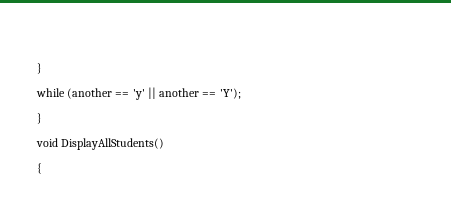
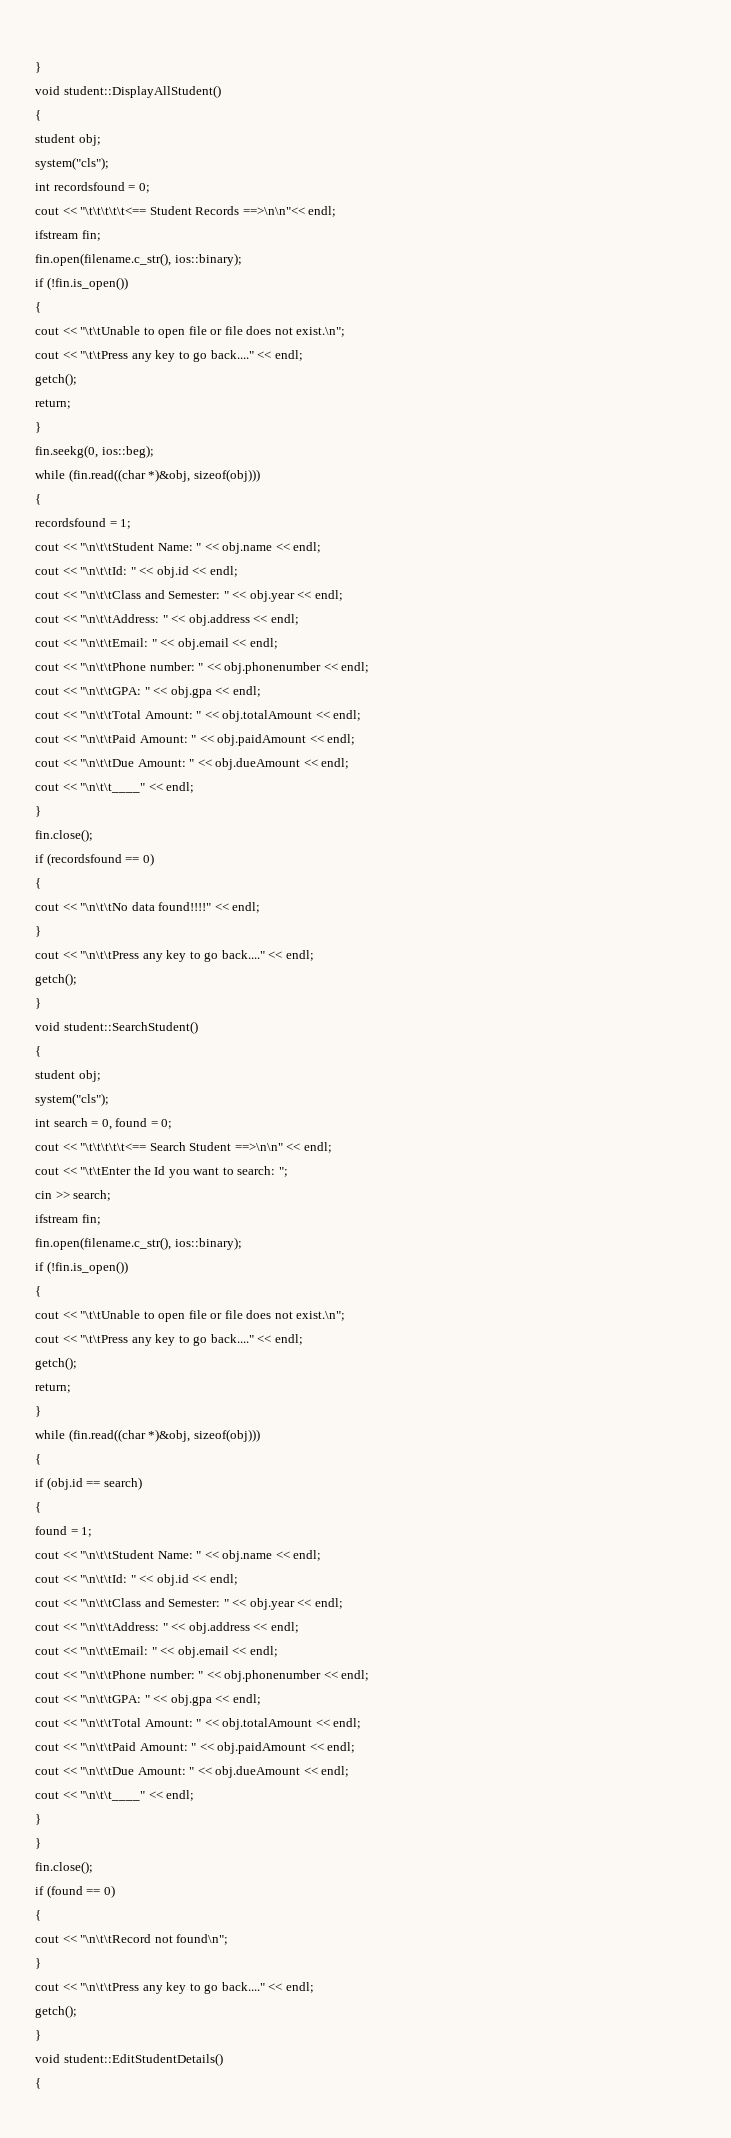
[37,63,42,74] [36,87,241,100] [37,113,42,124] [36,138,165,150] [37,163,42,174] } // while (another == 'y' || another == 'Y'); // } // void DisplayAllStudents() // { -> [35,62,41,73] [35,85,221,98] [35,110,41,121] [35,134,101,146] [35,157,109,170] [35,182,150,193] [35,206,337,217] [35,230,101,241] [35,253,242,266] [35,277,128,290] [35,302,41,313] [35,326,346,338] [35,350,303,362] [35,373,77,386] [35,399,71,409] [35,422,41,433] [35,445,154,458] [35,469,260,482] [35,494,41,505] [35,518,132,529] [35,542,322,554] [35,566,238,578] [35,590,343,602] [35,614,299,626] [35,638,278,650] [35,662,370,674] [35,686,261,698] [35,710,362,722] [35,734,356,746] [35,758,350,770] [35,782,195,793] [35,806,41,817] [35,829,93,842] [35,853,154,866] [35,878,41,889] [35,902,261,913] [35,926,41,937] [35,950,314,962] [35,973,77,986] [35,998,41,1009] [35,1021,198,1034] [35,1046,41,1057] [35,1070,101,1082] [35,1093,109,1106] [35,1118,173,1130] [35,1142,332,1153] [35,1166,288,1178] [35,1190,112,1201] [35,1214,101,1225] [35,1237,242,1250] [35,1261,128,1274] [35,1286,41,1297] [35,1310,346,1322] [35,1334,303,1346] [35,1357,77,1370] [35,1383,71,1393] [35,1406,41,1417] [35,1429,260,1442] [35,1454,41,1465] [35,1477,142,1490] [35,1502,41,1513] [35,1526,93,1537] [35,1550,322,1562] [35,1574,238,1586] [35,1598,343,1610] [35,1622,299,1634] [35,1646,278,1658] [35,1670,370,1682] [35,1694,261,1706] [35,1718,362,1730] [35,1742,356,1754] [35,1766,350,1778] [35,1790,195,1801] [35,1814,41,1825] [35,1838,41,1849] [35,1861,93,1874] [35,1885,115,1898] [35,1910,41,1921] [35,1934,229,1945] [35,1958,41,1969] [35,1982,314,1994] [35,2005,77,2018] [35,2030,41,2041] [35,2053,223,2066] [35,2078,41,2089] } // void student::DisplayAllStudent() // { // student obj; // system("cls"); // int recordsfound = 0; // cout << "\t\t\t\t\t<== Student Records ==>\n\n"<< endl; // ifstream fin; // fin.open(filename.c_str(), ios::binary); // if (!fin.is_open()) // { // cout << "\t\tUnable to open file or file does not exist.\n"; // cout << "\t\tPress any key to go back...." << endl; // getch(); // return; // } // fin.seekg(0, ios::beg); // while (fin.read((char *)&obj, sizeof(obj))) // { // recordsfound = 1; // cout << "\n\t\tStudent Name: " << obj.name << endl; // cout << "\n\t\tId: " << obj.id << endl; // cout << "\n\t\tClass and Semester: " << obj.year << endl; // cout << "\n\t\tAddress: " << obj.address << endl; // cout << "\n\t\tEmail: " << obj.email << endl; // cout << "\n\t\tPhone number: " << obj.phonenumber << endl; // cout << "\n\t\tGPA: " << obj.gpa << endl; // cout << "\n\t\tTotal Amount: " << obj.totalAmount << endl; // cout << "\n\t\tPaid Amount: " << obj.paidAmount << endl; // cout << "\n\t\tDue Amount: " << obj.dueAmount << endl; // cout << "\n\t\t____" << endl; // } // fin.close(); // if (recordsfound == 0) // { // cout << "\n\t\tNo data found!!!!" << endl; // } // cout << "\n\t\tPress any key to go back...." << endl; // getch(); // } // void student::SearchStudent() // { // student obj; // system("cls"); // int search = 0, found = 0; // cout << "\t\t\t\t\t<== Search Student ==>\n\n" << endl; // cout << "\t\tEnter the Id you want to search: "; // cin >> search; // ifstream fin; // fin.open(filename.c_str(), ios::binary); // if (!fin.is_open()) // { // cout << "\t\tUnable to open file or file does not exist.\n"; // cout << "\t\tPress any key to go back...." << endl; // getch(); // return; // } // while (fin.read((char *)&obj, sizeof(obj))) // { // if (obj.id == search) // { // found = 1; // cout << "\n\t\tStudent Name: " << obj.name << endl; // cout << "\n\t\tId: " << obj.id << endl; // cout << "\n\t\tClass and Semester: " << obj.year << endl; // cout << "\n\t\tAddress: " << obj.address << endl; // cout << "\n\t\tEmail: " << obj.email << endl; // cout << "\n\t\tPhone number: " << obj.phonenumber << endl; // cout << "\n\t\tGPA: " << obj.gpa << endl; // cout << "\n\t\tTotal Amount: " << obj.totalAmount << endl; // cout << "\n\t\tPaid Amount: " << obj.paidAmount << endl; // cout << "\n\t\tDue Amount: " << obj.dueAmount << endl; // cout << "\n\t\t____" << endl; // } // } // fin.close(); // if (found == 0) // { // cout << "\n\t\tRecord not found\n"; // } // cout << "\n\t\tPress any key to go back...." << endl; // getch(); // } // void student::EditStudentDetails() // {

